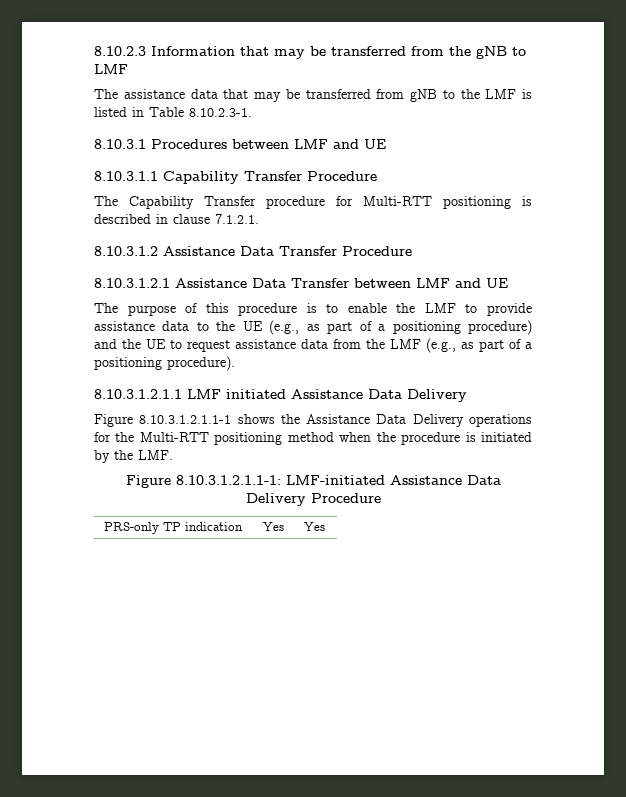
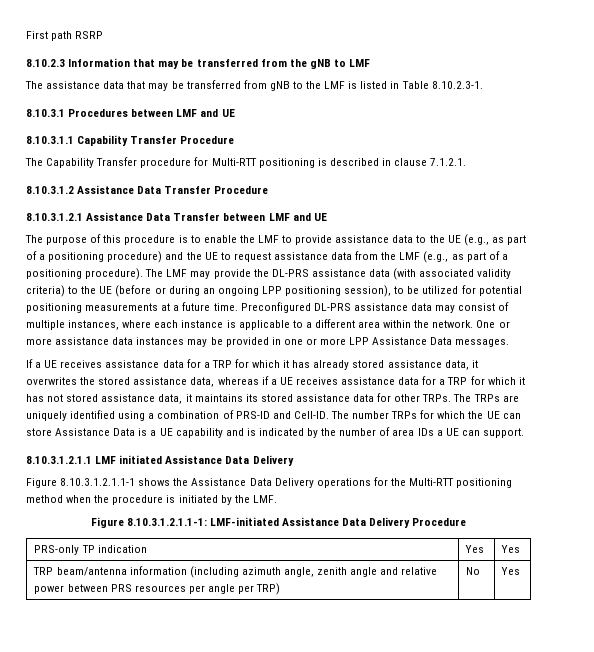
(94, 51) none -> [26,31,104,41] First path RSRP //
(235, 363) none -> [145,268,512,280] [26,285,522,297] [26,302,510,313] [26,319,510,330] [26,337,510,347] [26,359,478,370] [26,376,525,387] [26,393,519,404] [26,410,521,421] [26,427,524,438] The LMF may provide the DL-PRS assistance data (with associated validity criteria) to the UE (before or during an ongoing LPP positioning session), to be utilized for potential positioning measurements at a future time. Preconfigured DL-PRS assistance data may consist of multiple instances, where each instance is applicable to a different area within the network. One or more assistance data instances may be provided in one or more LPP Assistance Data messages. // If a UE receives assistance data for a TRP for which it has already stored assistance data, it overwrites the stored assistance data, whereas if a UE receives assistance data for a TRP for which it has not stored assistance data, it maintains its stored assistance data for other TRPs. The TRPs are uniquely identified using a combination of PRS-ID and Cell-ID. The number TRPs for which the UE can store Assistance Data is a UE capability and is indicated by the number of area IDs a UE can support.
(325, 526) none -> [33,566,438,578] [34,583,281,595] [466,567,481,575] [501,567,521,575] // TRP beam/antenna information (including azimuth angle, zenith angle and relative power between PRS resources per angle per TRP) | No | Yes

